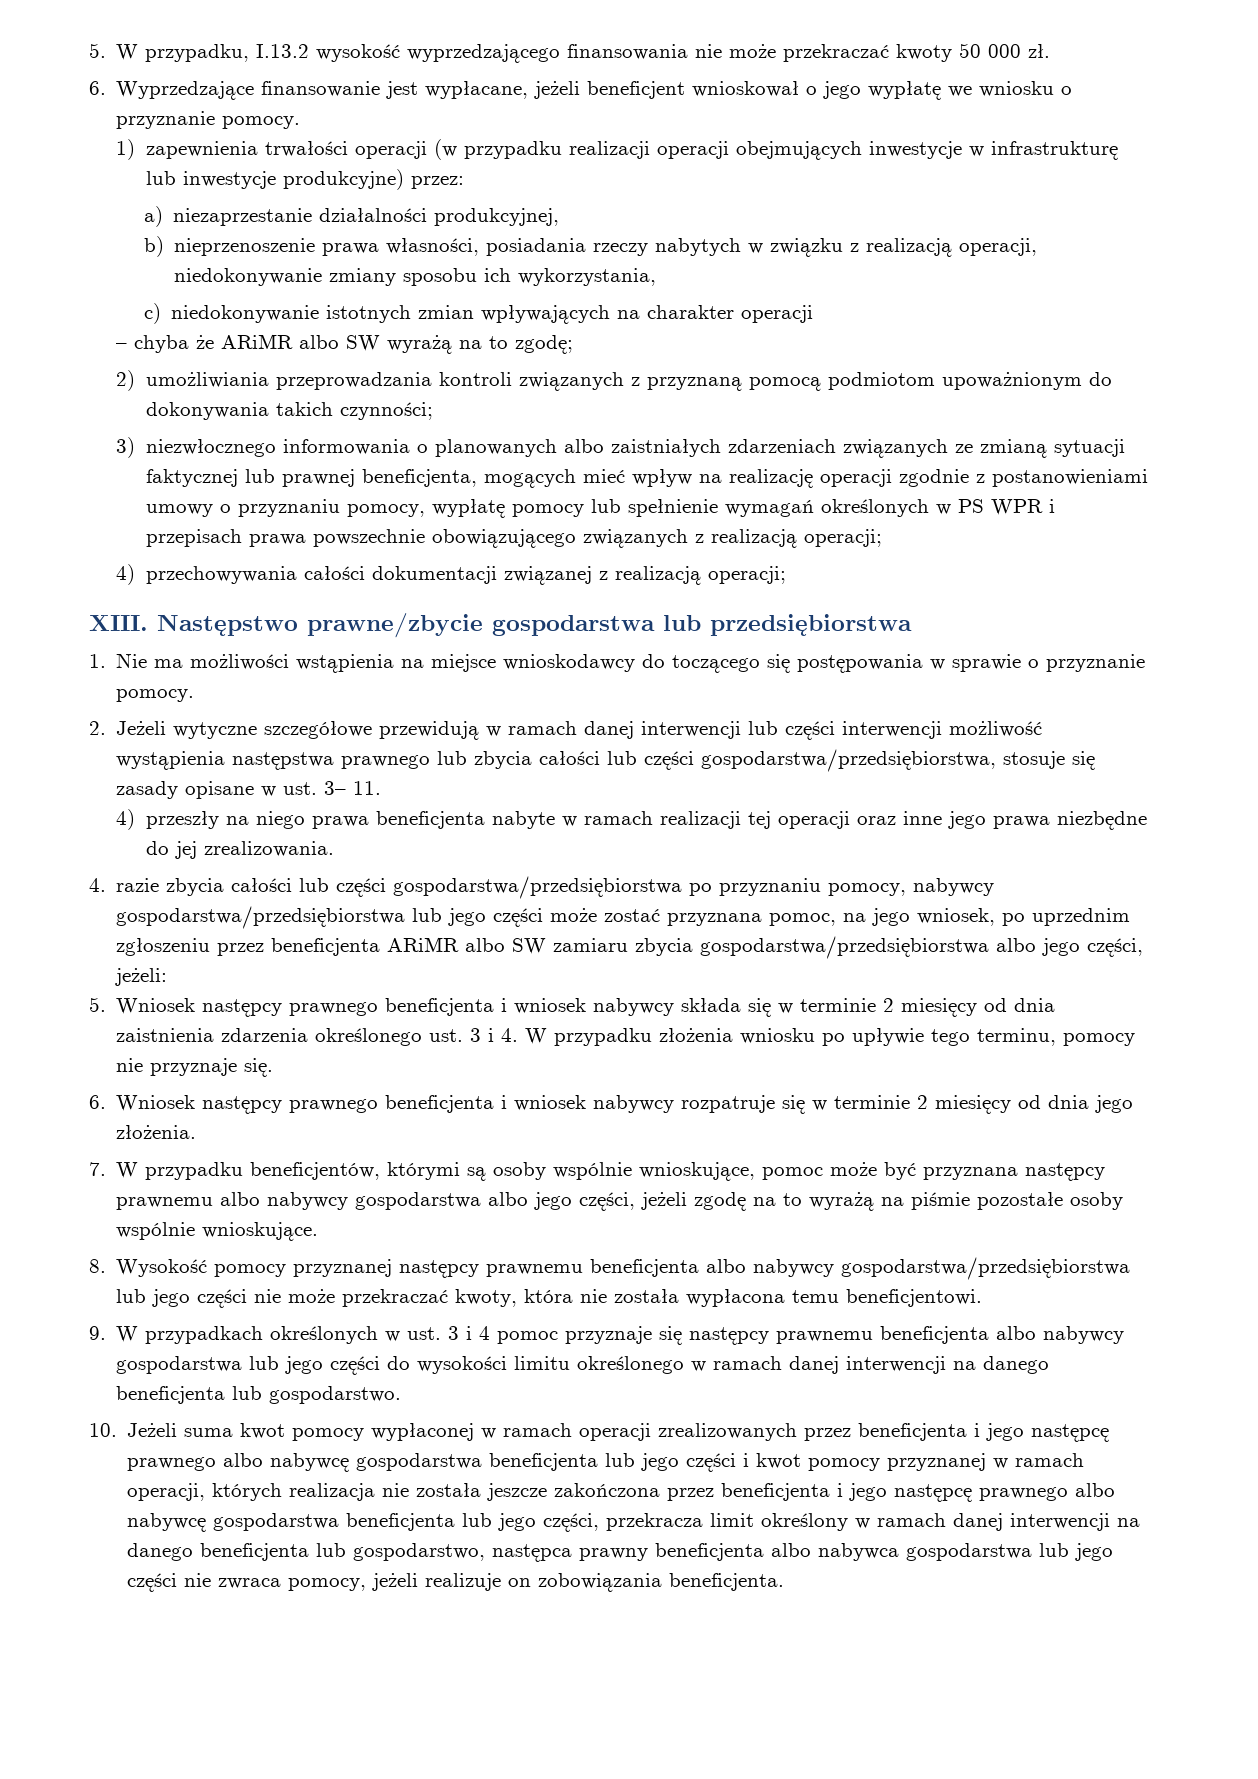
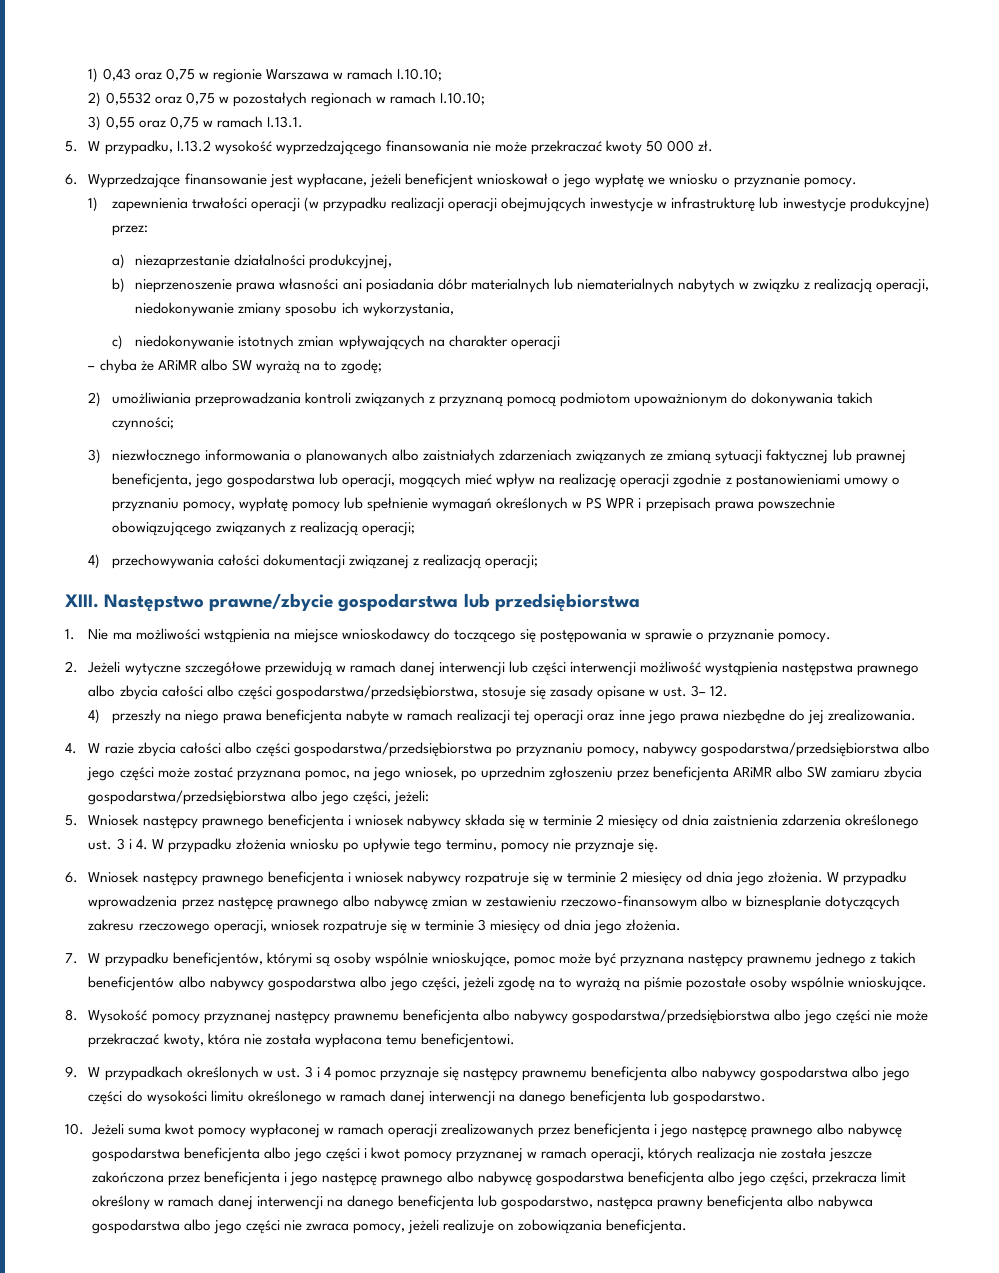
(89, 50) none -> [88,68,442,83] [88,92,485,107] [88,116,303,131] 1) 0,43 oraz 0,75 w regionie Warszawa w ramach I.10.10; // 2) 0,5532 oraz 0,75 w pozostałych regionach w ramach I.10.10; // 3) 0,55 oraz 0,75 w ramach I.13.1. //
[385,238,648,256] własności, posiadania rzeczy -> [279,278,674,293] własności ani posiadania dóbr materialnych lub niematerialnych
(477, 478) none -> [194,473,396,488] jego gospodarstwa lub operacji,
[437,751,638,769] lub zbycia całości lub -> [88,685,234,700] albo zbycia całości albo
[353,781,382,795] 11. -> [710,685,729,697] 12.
(106, 885) none -> [88,743,101,753] W
[299,878,330,892] lub -> [224,742,252,754] albo
[412,908,443,922] lub -> [903,742,931,754] albo
(197, 1132) none -> [827,871,908,886] [88,895,901,910] [88,919,682,934] W przypadku wprowadzenia przez następcę prawnego albo nabywcę zmian w zestawieniu rzeczowo-finansowym albo w biznesplanie dotyczących zakresu rzeczowego operacji, wniosek rozpatruje się w terminie 3 miesięcy od dnia jego złożenia.
(214, 1203) none -> [815,952,917,967] [88,976,175,991] jednego z takich beneficjentów
[116,1289,147,1303] lub -> [773,1009,801,1021] albo
[249,1356,280,1370] lub -> [852,1066,880,1078] albo
[605,1453,636,1467] lub -> [263,1147,291,1159] albo
[462,1513,493,1527] lub -> [708,1171,736,1183] albo
[1039,1543,1070,1557] lub -> [183,1219,211,1231] albo

